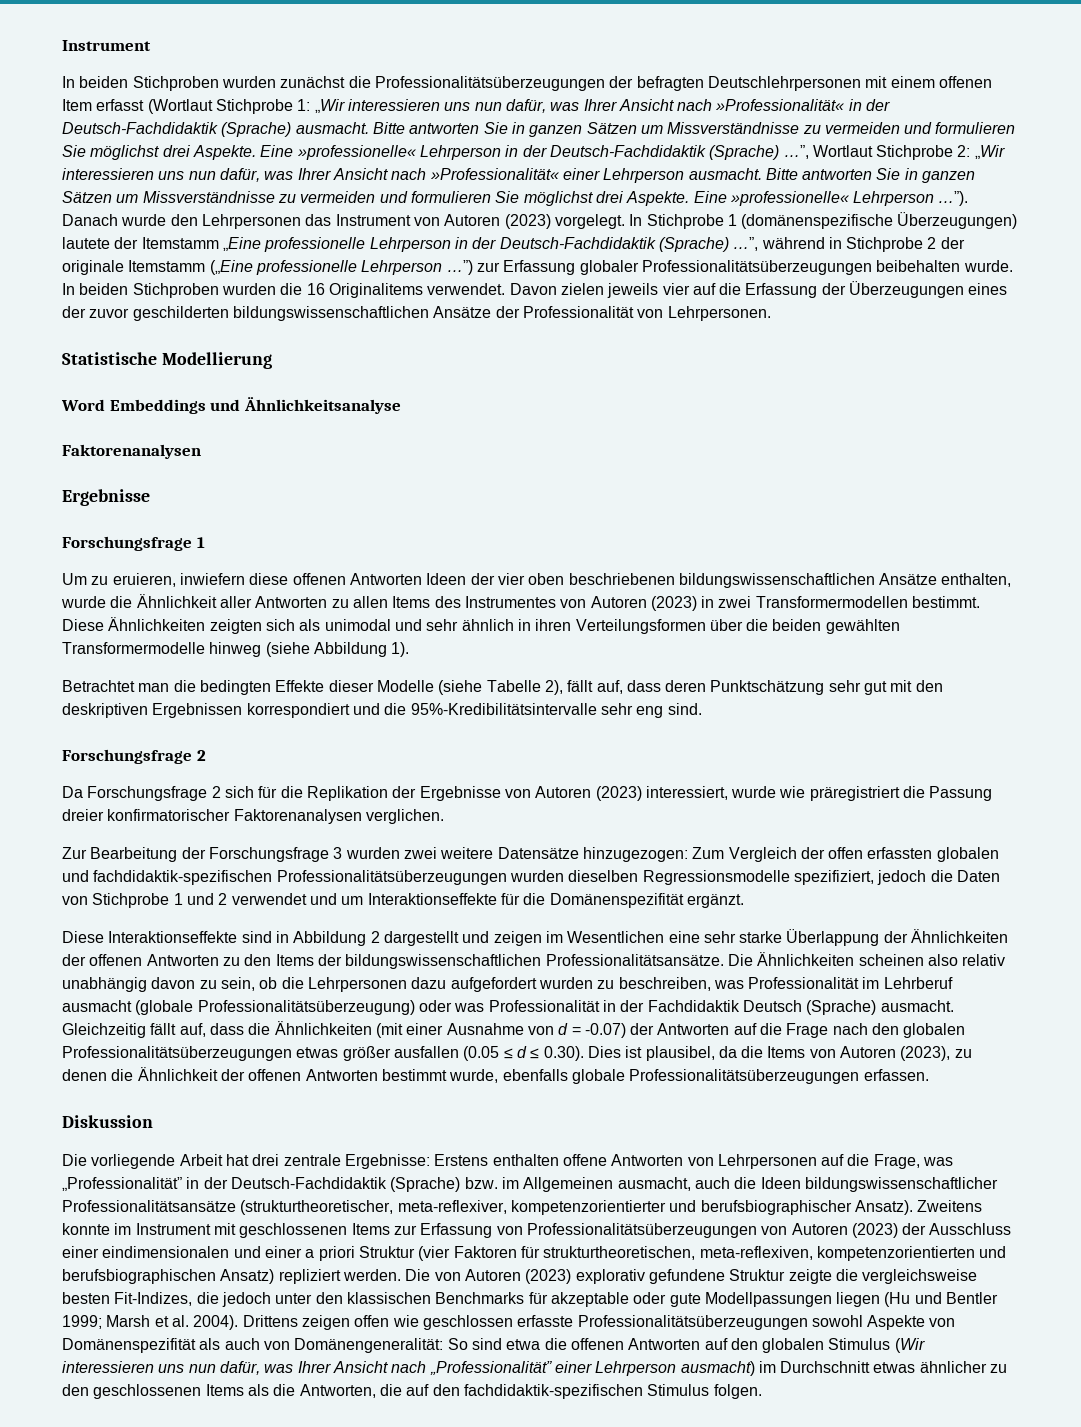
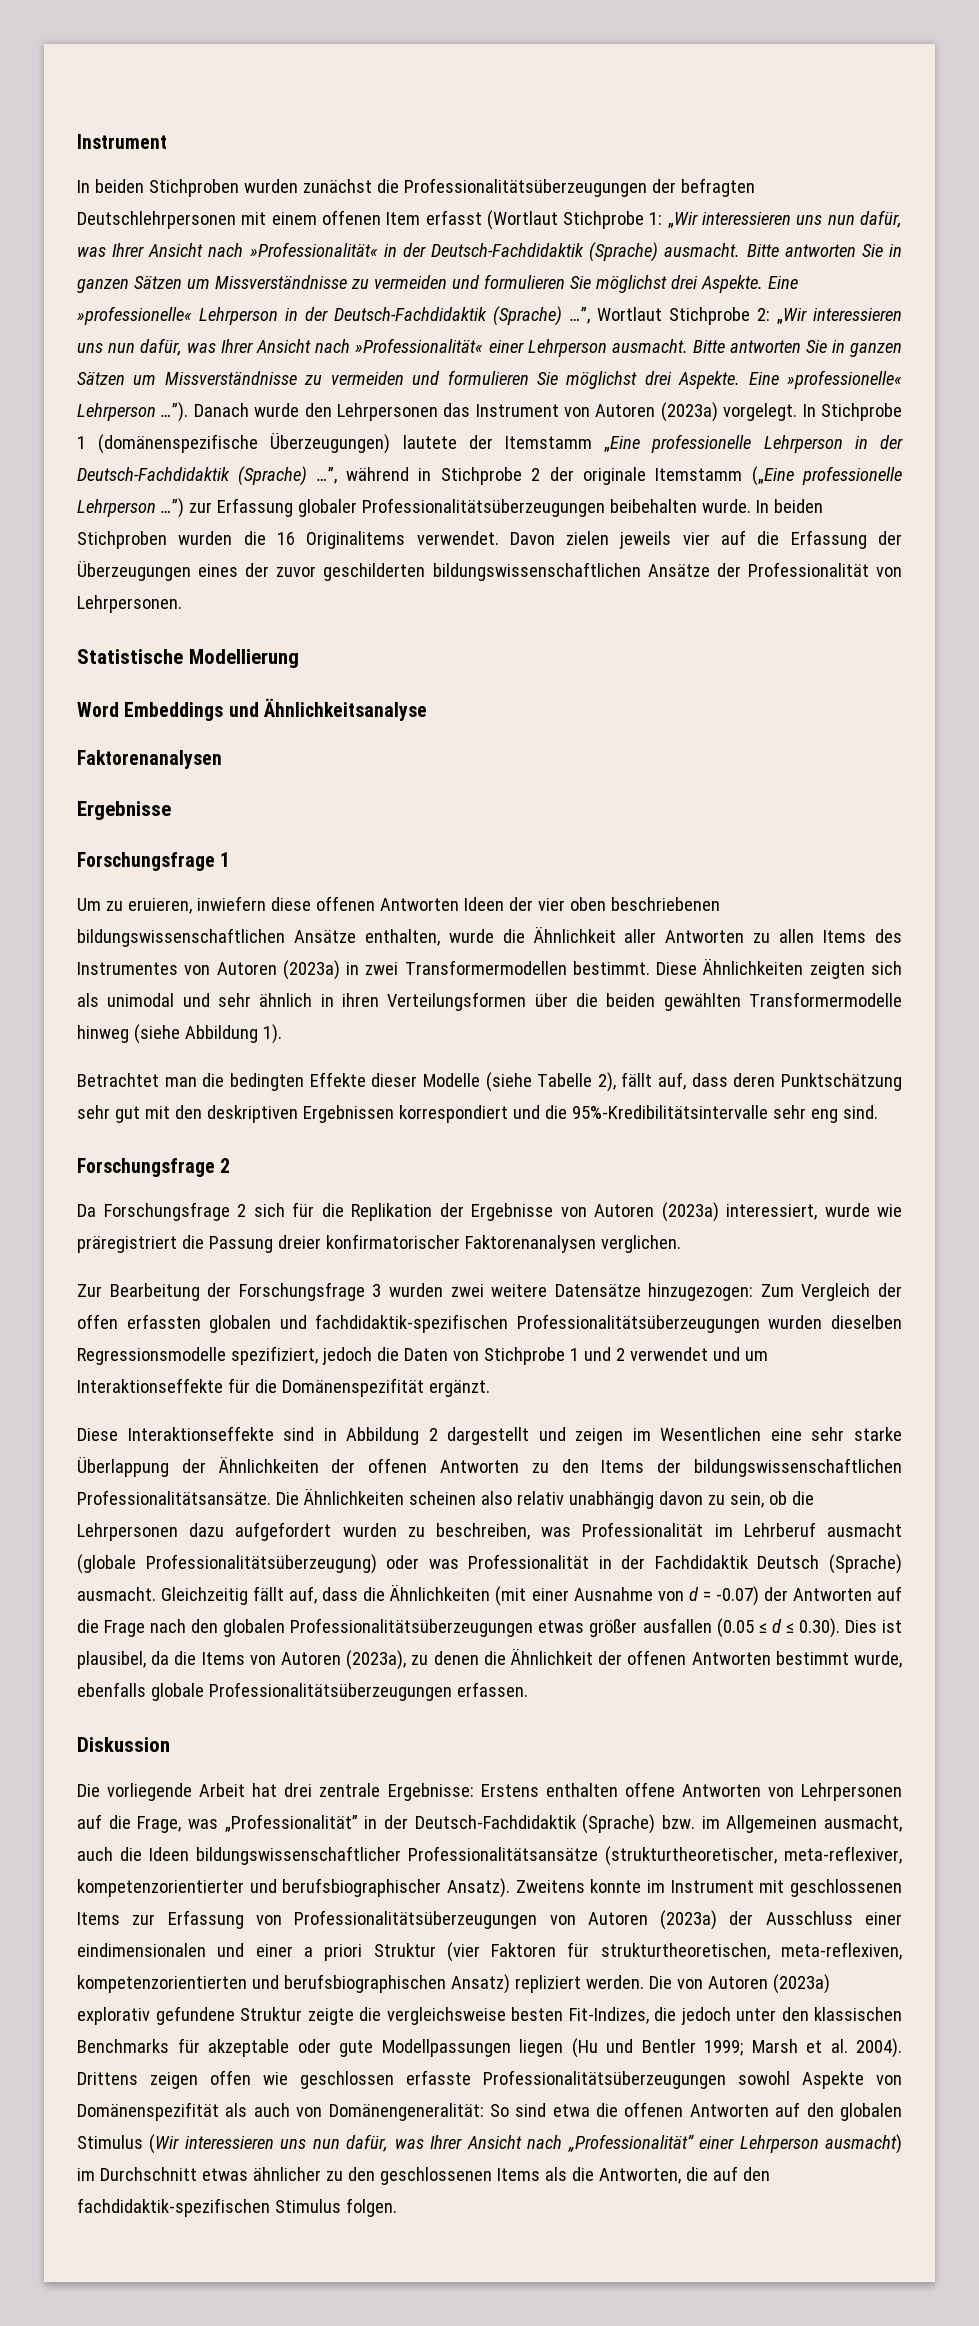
[504,214,551,229] (2023) -> [660,402,718,422] (2023a)
[650,596,697,611] (2023) -> [282,960,340,980] (2023a)
[595,786,642,801] (2023) -> [661,1202,719,1222] (2023a)
[900,1046,951,1061] (2023), -> [346,1650,407,1670] (2023a),
[851,1223,898,1238] (2023) -> [660,1910,718,1930] (2023a)
[525,1269,572,1284] (2023) -> [772,1974,830,1994] (2023a)

